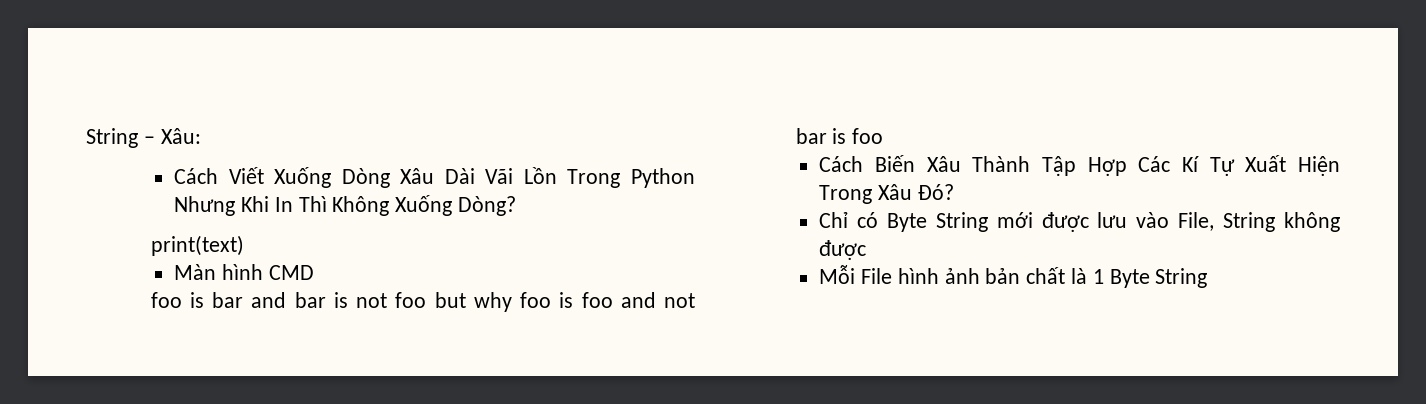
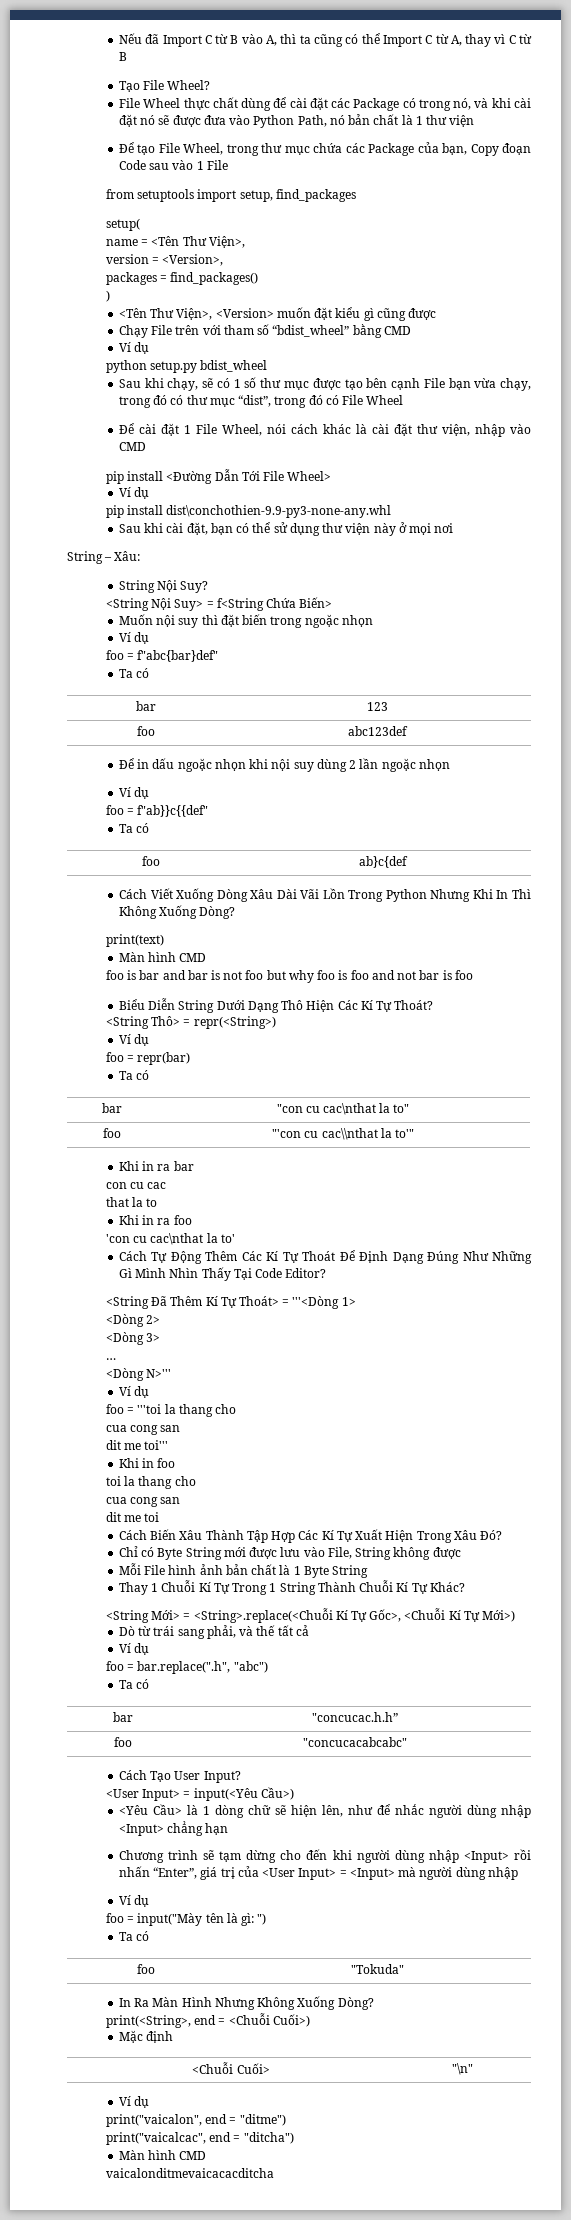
[86,128,201,148] String – Xâu: -> [118,33,532,47] [118,52,127,61] [118,80,211,92] [118,97,532,111] [118,114,475,128] [118,142,531,156] [118,160,228,170] [105,189,356,202] [105,218,140,231] [105,236,245,248] [105,254,224,266] [105,272,259,285] [105,290,110,302] [118,307,437,321] [118,324,411,338] [118,342,150,354] [105,360,268,373] [118,377,531,391] [118,395,404,408] [118,423,531,437] [118,442,146,451] [105,469,332,484] [118,487,150,499] [105,505,392,518] [118,522,454,536] [67,551,141,564] [118,580,209,593] [105,597,333,611] [118,614,373,628] [118,632,150,644] [105,650,219,662] [118,668,150,678] [135,701,156,711] [366,702,388,711] [136,726,155,736] [348,726,408,736] [118,758,450,772] [118,787,150,799] [105,805,209,817] [118,823,150,833] [141,856,160,866] [358,856,408,868] Nếu đã Import C từ B vào A, thì ta cũng có thể Import C từ A, thay vì C từ B // Tạo File Wheel? // File Wheel thực chất dùng để cài đặt các Package có trong nó, và khi cài đặt nó sẽ được đưa vào Python Path, nó bản chất là 1 thư viện // Để tạo File Wheel, trong thư mục chứa các Package của bạn, Copy đoạn Code sau vào 1 File // from setuptools import setup, find_packages // setup( // name = <Tên Thư Viện>, // version = <Version>, // packages = find_packages() // ) // <Tên Thư Viện>, <Version> muốn đặt kiểu gì cũng được // Chạy File trên với tham số “bdist_wheel” bằng CMD // Ví dụ // python setup.py bdist_wheel // Sau khi chạy, sẽ có 1 số thư mục được tạo bên cạnh File bạn vừa chạy, trong đó có thư mục “dist”, trong đó có File Wheel // Để cài đặt 1 File Wheel, nói cách khác là cài đặt thư viện, nhập vào CMD // pip install <Đường Dẫn Tới File Wheel> // Ví dụ // pip install dist\conchothien-9.9-py3-none-any.whl // Sau khi cài đặt, bạn có thể sử dụng thư viện này ở mọi nơi // String – Xâu: // String Nội Suy? // <String Nội Suy> = f<String Chứa Biến> // Muốn nội suy thì đặt biến trong ngoặc nhọn // Ví dụ // foo = f"abc{bar}def" // Ta có // bar | 123 // foo | abc123def // Để in dấu ngoặc nhọn khi nội suy dùng 2 lần ngoặc nhọn // Ví dụ // foo = f"ab}}c{{def" // Ta có // foo | ab}c{def
(884, 136) none -> [118,998,434,1013] [105,1016,276,1029] [118,1034,150,1046] [105,1052,191,1065] [118,1070,150,1080] [102,1103,122,1113] [276,1103,410,1115] [103,1128,121,1138] [272,1128,414,1140] [118,1161,194,1171] [105,1182,167,1189] [105,1197,158,1207] [118,1215,192,1225] [105,1233,235,1245] [118,1250,532,1264] [118,1267,327,1281] [105,1296,356,1309] [105,1314,161,1327] [105,1332,161,1345] [105,1358,116,1360] [105,1368,172,1381] [118,1386,150,1398] [105,1404,236,1417] [105,1425,181,1435] [105,1440,169,1450] [118,1458,176,1468] [105,1476,196,1489] [105,1497,181,1507] [105,1512,160,1522] // Biểu Diễn String Dưới Dạng Thô Hiện Các Kí Tự Thoát? // <String Thô> = repr(<String>) // Ví dụ // foo = repr(bar) // Ta có // bar | "con cu cac\nthat la to" // foo | "'con cu cac\\nthat la to'" // Khi in ra bar // con cu cac // that la to // Khi in ra foo // 'con cu cac\nthat la to' // Cách Tự Động Thêm Các Kí Tự Thoát Để Định Dạng Đúng Như Những Gì Mình Nhìn Thấy Tại Code Editor? // <String Đã Thêm Kí Tự Thoát> = '''<Dòng 1> // <Dòng 2> // <Dòng 3> // … // <Dòng N>''' // Ví dụ // foo = '''toi la thang cho // cua cong san // dit me toi''' // Khi in foo // toi la thang cho // cua cong san // dit me toi
(1208, 278) none -> [118,1580,465,1595] [105,1608,516,1623] [118,1625,309,1639] [118,1643,150,1655] [105,1661,268,1674] [118,1679,150,1689] [113,1712,133,1722] [311,1712,398,1722] [114,1737,132,1747] [302,1737,407,1747] [118,1770,241,1783] [105,1787,294,1801] [118,1804,532,1818] [118,1821,229,1836] [118,1849,532,1863] [118,1866,518,1880] [118,1895,150,1907] [105,1913,267,1926] [118,1931,150,1941] [137,1964,155,1974] [351,1964,404,1974] [118,1996,374,2010] [105,2013,310,2028] [118,2030,174,2043] [192,2062,270,2074] [452,2063,473,2075] [118,2096,150,2108] [105,2114,286,2127] [105,2132,294,2145] [118,2150,207,2160] [105,2168,274,2178] // Thay 1 Chuỗi Kí Tự Trong 1 String Thành Chuỗi Kí Tự Khác? // <String Mới> = <String>.replace(<Chuỗi Kí Tự Gốc>, <Chuỗi Kí Tự Mới>) // Dò từ trái sang phải, và thế tất cả // Ví dụ // foo = bar.replace(".h", "abc") // Ta có // bar | "concucac.h.h” // foo | "concucacabcabc" // Cách Tạo User Input? // <User Input> = input(<Yêu Cầu>) // <Yêu Cầu> là 1 dòng chữ sẽ hiện lên, như để nhắc người dùng nhập <Input> chẳng hạn // Chương trình sẽ tạm dừng cho đến khi người dùng nhập <Input> rồi nhấn “Enter”, giá trị của <User Input> = <Input> mà người dùng nhập // Ví dụ // foo = input("Mày tên là gì: ") // Ta có // foo | "Tokuda" // In Ra Màn Hình Nhưng Không Xuống Dòng? // print(<String>, end = <Chuỗi Cuối>) // Mặc định // <Chuỗi Cuối> | "\n" // Ví dụ // print("vaicalon", end = "ditme") // print("vaicalcac", end = "ditcha") // Màn hình CMD // vaicalonditmevaicacacditcha

